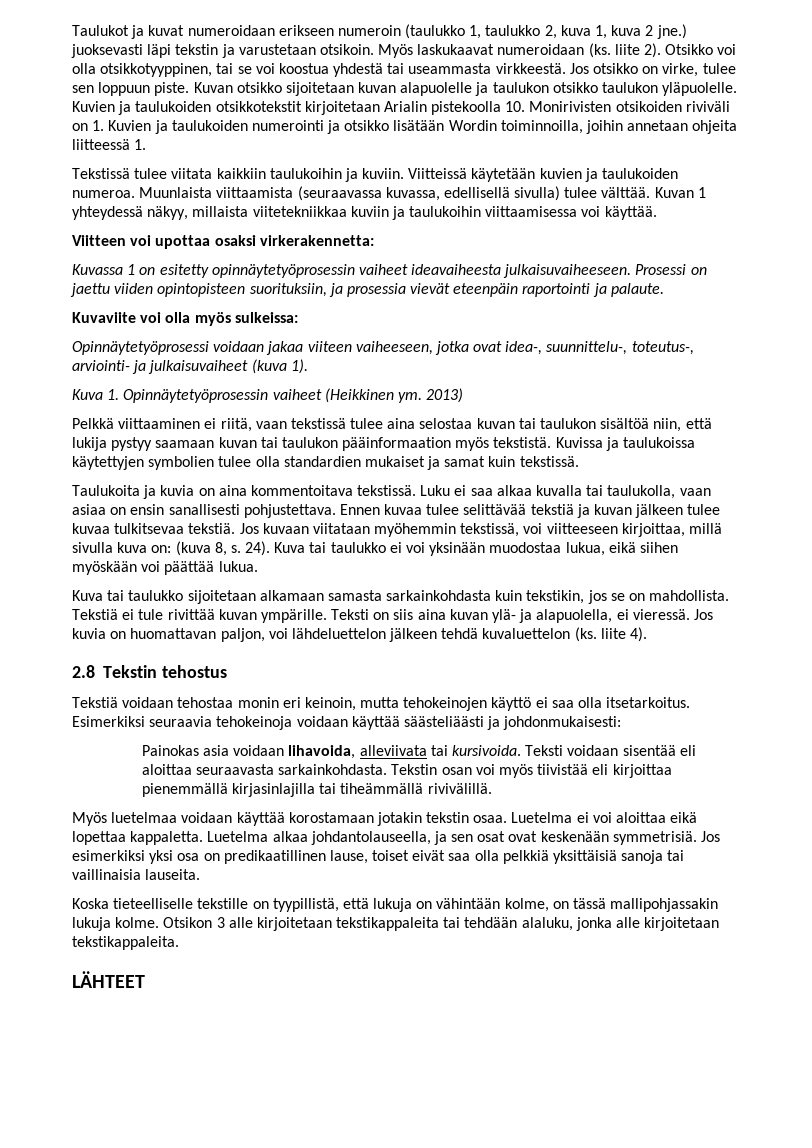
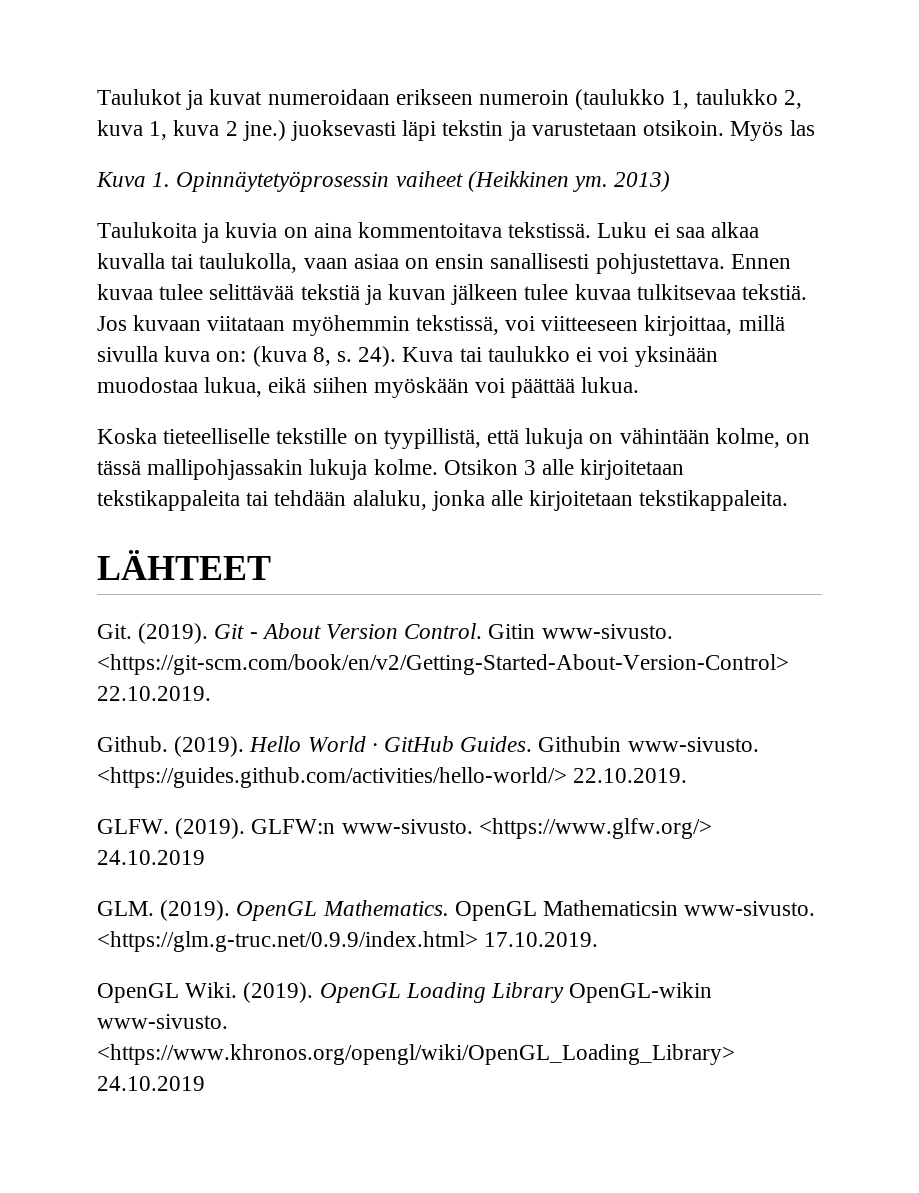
[417,43,737,58] [72,63,736,77] [72,82,738,96] [72,101,730,115] [72,120,738,134] [72,139,147,150] [72,168,679,182] [72,186,706,201] [72,206,657,220] [72,235,374,249] [72,264,707,278] [70,283,664,297] [72,312,298,326] [72,341,694,355] [72,359,308,374] laskukaavat numeroidaan (ks. liite 2). Otsikko voi olla otsikkotyyppinen, tai se voi koostua yhdestä tai useammasta virkkeestä. Jos otsikko on virke, tulee sen loppuun piste. Kuvan otsikko sijoitetaan kuvan alapuolelle ja taulukon otsikko taulukon yläpuolelle. Kuvien ja taulukoiden otsikkotekstit kirjoitetaan Arialin pistekoolla 10. Monirivisten otsikoiden riviväli on 1. Kuvien ja taulukoiden numerointi ja otsikko lisätään Wordin toiminnoilla, joihin annetaan ohjeita liitteessä 1. // Tekstissä tulee viitata kaikkiin taulukoihin ja kuviin. Viitteissä käytetään kuvien ja taulukoiden numeroa. Muunlaista viittaamista (seuraavassa kuvassa, edellisellä sivulla) tulee välttää. Kuvan 1 yhteydessä näkyy, millaista viitetekniikkaa kuviin ja taulukoihin viittaamisessa voi käyttää. // Viitteen voi upottaa osaksi virkerakennetta: // Kuvassa 1 on esitetty opinnäytetyöprosessin vaiheet ideavaiheesta julkaisuvaiheeseen. Prosessi on jaettu viiden opintopisteen suorituksiin, ja prosessia vievät eteenpäin raportointi ja palaute. // Kuvaviite voi olla myös sulkeissa: // Opinnäytetyöprosessi voidaan jakaa viiteen vaiheeseen, jotka ovat idea-, suunnittelu-, toteutus-, arviointi- ja julkaisuvaiheet (kuva 1). -> [789,120,815,136] las
[72,418,712,432] [72,437,696,451] [72,456,579,470] // Pelkkä viittaaminen ei riitä, vaan tekstissä tulee aina selostaa kuvan tai taulukon sisältöä niin, että lukija pystyy saamaan kuvan tai taulukon pääinformaation myös tekstistä. Kuvissa ja taulukoissa käytettyjen symbolien tulee olla standardien mukaiset ja samat kuin tekstissä. -> (671, 181) none
[72,590,730,604] [72,609,713,623] [72,627,648,642] [72,665,227,678] [72,697,691,711] [72,716,622,730] [141,745,696,759] [141,764,672,778] [141,783,492,797] [72,812,698,826] [72,831,721,845] [72,850,685,864] [72,869,201,880] // Kuva tai taulukko sijoitetaan alkamaan samasta sarkainkohdasta kuin tekstikin, jos se on mahdollista. Tekstiä ei tule rivittää kuvan ympärille. Teksti on siis aina kuvan ylä- ja alapuolella, ei vieressä. Jos kuvia on huomattavan paljon, voi lähdeluettelon jälkeen tehdä kuvaluettelon (ks. liite 4). // 2.8 Tekstin tehostus // Tekstiä voidaan tehostaa monin eri keinoin, mutta tehokeinojen käyttö ei saa olla itsetarkoitus. Esimerkiksi seuraavia tehokeinoja voidaan käyttää säästeliäästi ja johdonmukaisesti: // Painokas asia voidaan lihavoida, alleviivata tai kursivoida. Teksti voidaan sisentää eli aloittaa seuraavasta sarkainkohdasta. Tekstin osan voi myös tiivistää eli kirjoittaa pienemmällä kirjasinlajilla tai tiheämmällä rivivälillä. // Myös luetelmaa voidaan käyttää korostamaan jotakin tekstin osaa. Luetelma ei voi aloittaa eikä lopettaa kappaletta. Luetelma alkaa johdantolauseella, ja sen osat ovat keskenään symmetrisiä. Jos esimerkiksi yksi osa on predikaatillinen lause, toiset eivät saa olla pelkkiä yksittäisiä sanoja tai vaillinaisia lauseita. -> (640, 385) none
(145, 979) none -> [97,623,673,644] [97,654,789,675] [97,686,211,701] [97,736,759,757] [97,767,688,788] [97,818,712,839] [97,850,205,865] [97,900,816,921] [97,931,599,952] [97,982,713,1003] [97,1014,228,1029] [97,1044,735,1065] [97,1076,205,1091] // Git. (2019). Git - About Version Control. Gitin www-sivusto. <https://git-scm.com/book/en/v2/Getting-Started-About-Version-Control> 22.10.2019. // Github. (2019). Hello World · GitHub Guides. Githubin www-sivusto. <https://guides.github.com/activities/hello-world/> 22.10.2019. // GLFW. (2019). GLFW:n www-sivusto. <https://www.glfw.org/> 24.10.2019 // GLM. (2019). OpenGL Mathematics. OpenGL Mathematicsin www-sivusto. <https://glm.g-truc.net/0.9.9/index.html> 17.10.2019. // OpenGL Wiki. (2019). OpenGL Loading Library OpenGL-wikin www-sivusto. <https://www.khronos.org/opengl/wiki/OpenGL_Loading_Library> 24.10.2019

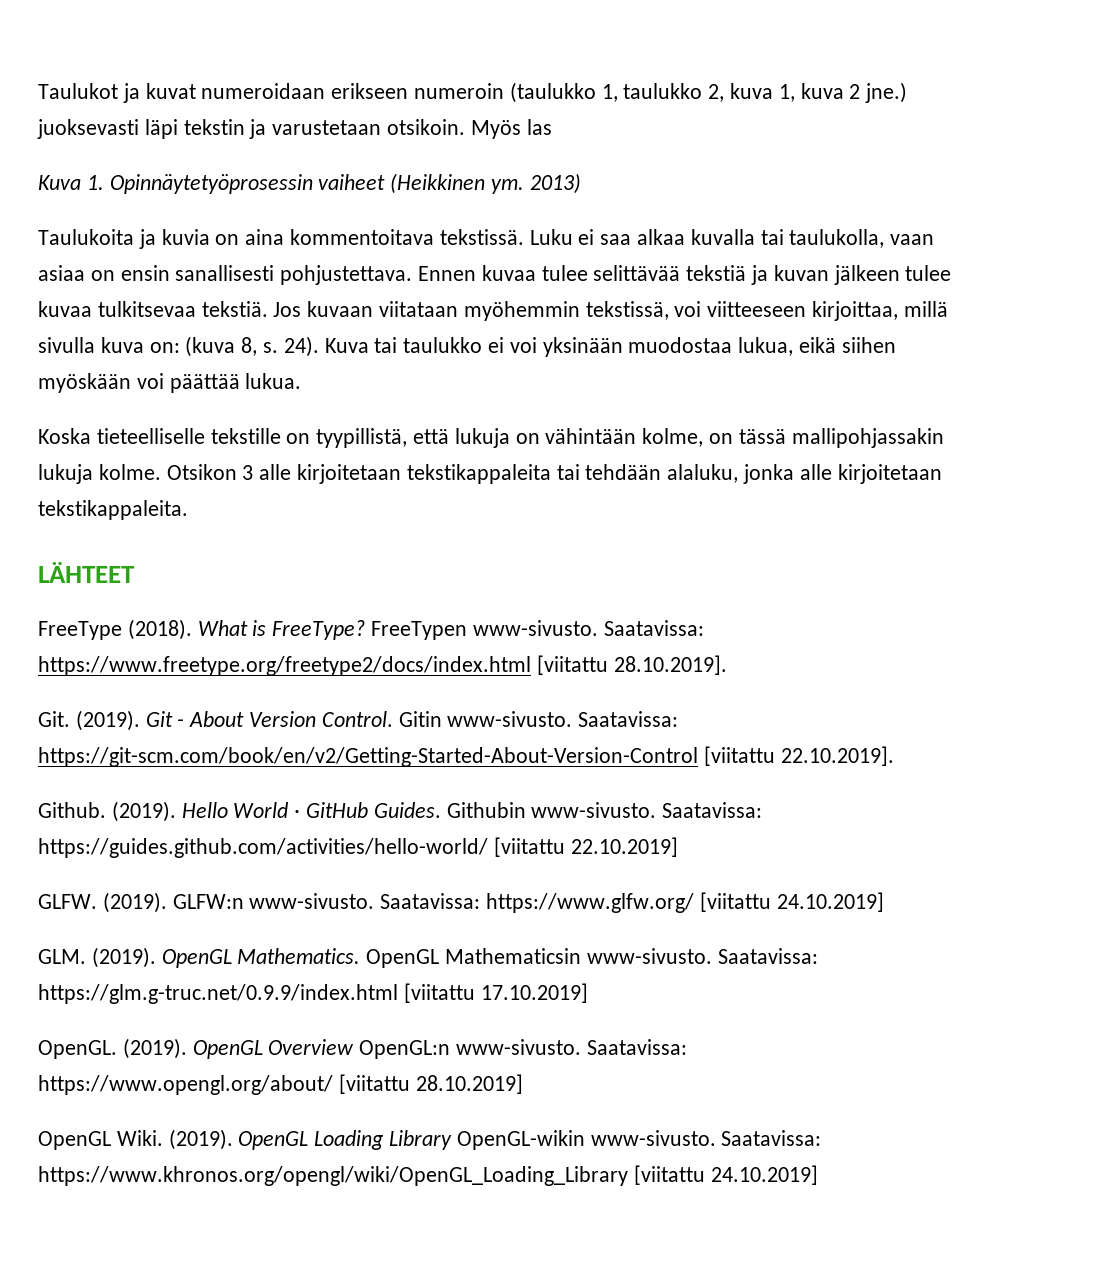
(271, 565) none -> [38,619,704,640] [38,655,727,676] // FreeType (2018). What is FreeType? FreeTypen www-sivusto. Saatavissa: https://www.freetype.org/freetype2/docs/index.html [viitattu 28.10.2019].
[97,654,789,675] [97,686,211,701] <https://git-scm.com/book/en/v2/Getting-Started-About-Version-Control> 22.10.2019. -> [578,711,679,727] [38,746,894,767] Saatavissa: https://git-scm.com/book/en/v2/Getting-Started-About-Version-Control [viitattu 22.10.2019].
[97,767,688,788] <https://guides.github.com/activities/hello-world/> 22.10.2019. -> [662,802,763,818] [38,837,678,858] Saatavissa: https://guides.github.com/activities/hello-world/ [viitattu 22.10.2019]
[478,818,712,839] [97,850,205,865] <https://www.glfw.org/> 24.10.2019 -> [380,892,884,913] Saatavissa: https://www.glfw.org/ [viitattu 24.10.2019]
[97,931,599,952] <https://glm.g-truc.net/0.9.9/index.html> 17.10.2019. -> [717,948,818,964] [38,983,588,1004] [38,1038,687,1059] [38,1074,523,1095] Saatavissa: https://glm.g-truc.net/0.9.9/index.html [viitattu 17.10.2019] // OpenGL. (2019). OpenGL Overview OpenGL:n www-sivusto. Saatavissa: https://www.opengl.org/about/ [viitattu 28.10.2019]
[97,1044,735,1065] [97,1076,205,1091] <https://www.khronos.org/opengl/wiki/OpenGL_Loading_Library> 24.10.2019 -> [721,1130,822,1146] [38,1165,818,1186] Saatavissa: https://www.khronos.org/opengl/wiki/OpenGL_Loading_Library [viitattu 24.10.2019]

